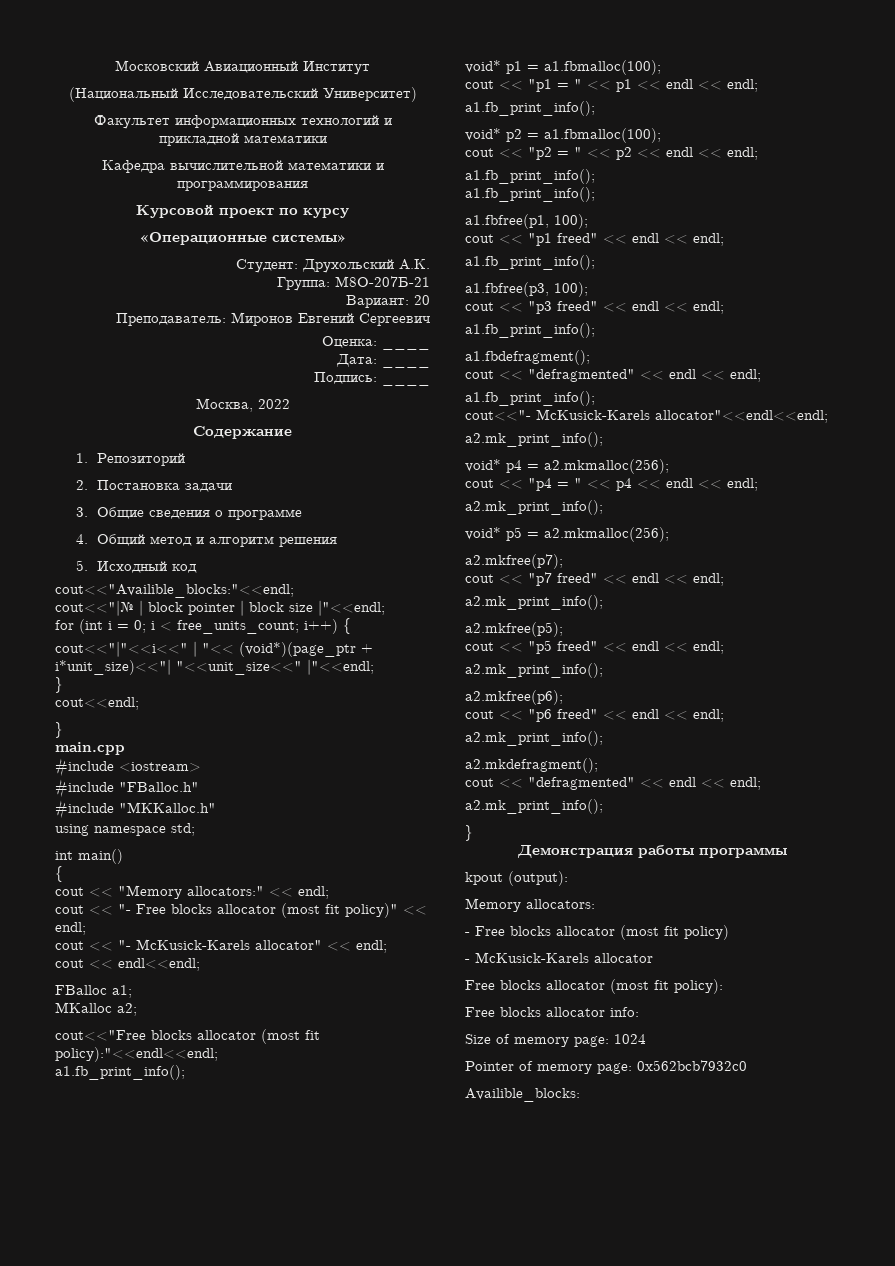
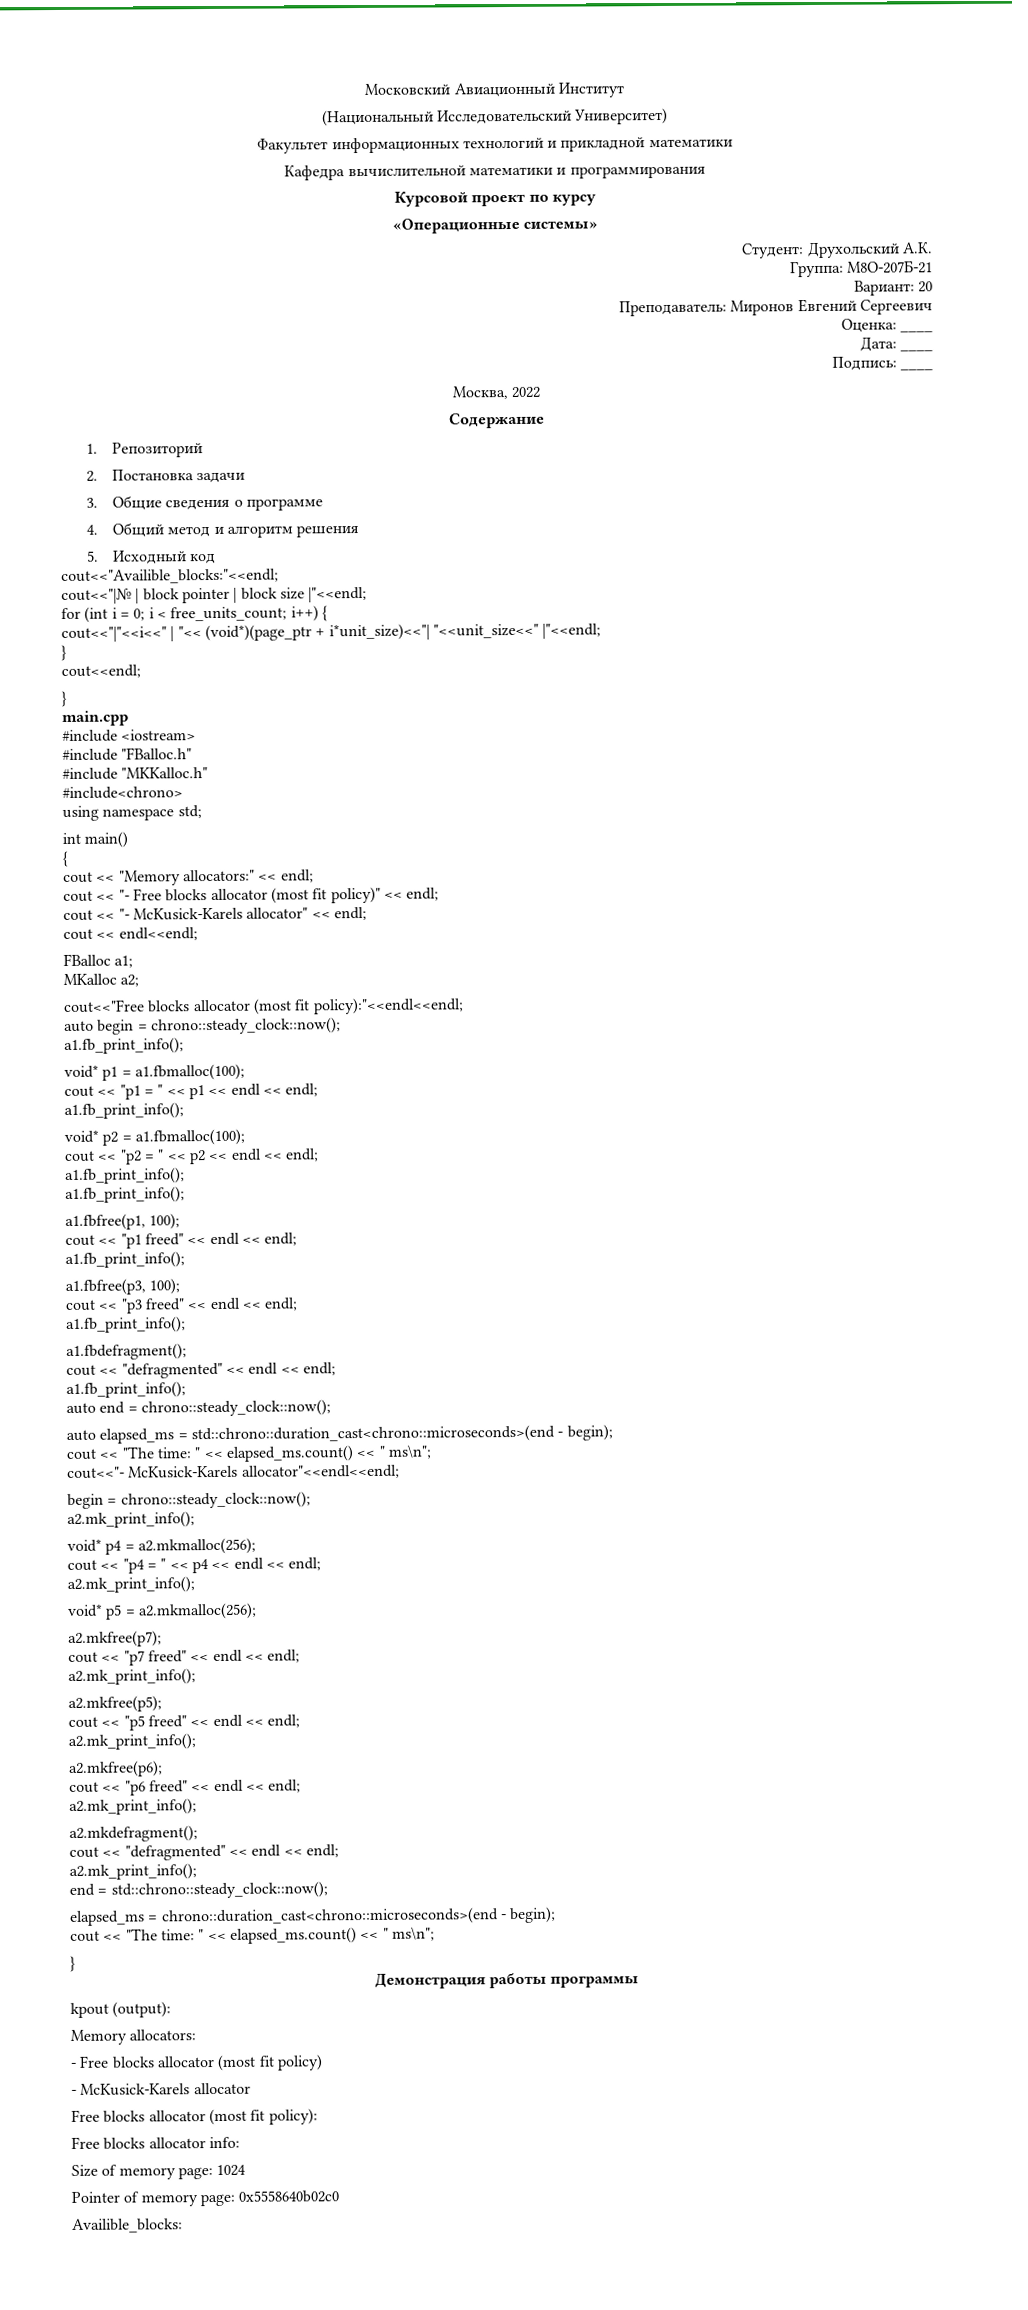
(216, 807) none -> [62,786,183,799] // #include<chrono>
(218, 1054) none -> [64,1017,341,1035] // auto begin = chrono::steady_clock::now();
(595, 398) none -> [66,1399,331,1417] [66,1424,613,1444] [66,1444,432,1462] // auto end = chrono::steady_clock::now(); // auto elapsed_ms = std::chrono::duration_cast<chrono::microseconds>(end - begin); // cout << "The time: " << elapsed_ms.count() << " ms\n";
(828, 416) none -> [67,1491,311,1509] // begin = chrono::steady_clock::now();
(603, 806) none -> [69,1881,328,1899] [70,1906,557,1926] [70,1926,435,1944] // end = std::chrono::steady_clock::now(); // elapsed_ms = chrono::duration_cast<chrono::microseconds>(end - begin); // cout << "The time: " << elapsed_ms.count() << " ms\n";
[637,1060,747,1071] 0x562bcb7932c0 -> [238,2190,340,2203] 0x5558640b02c0

